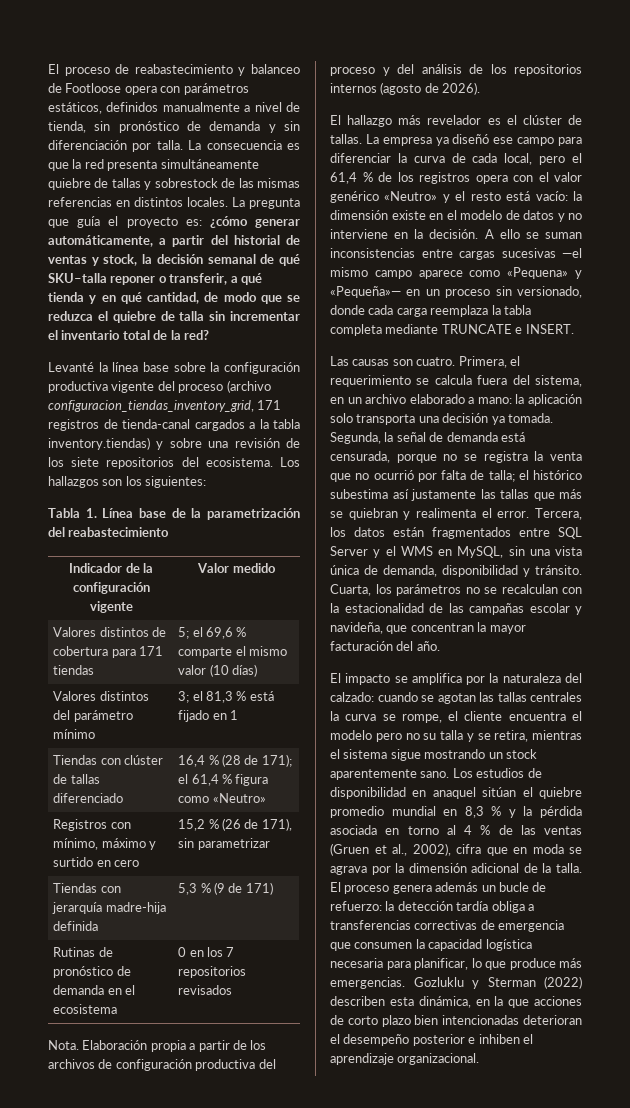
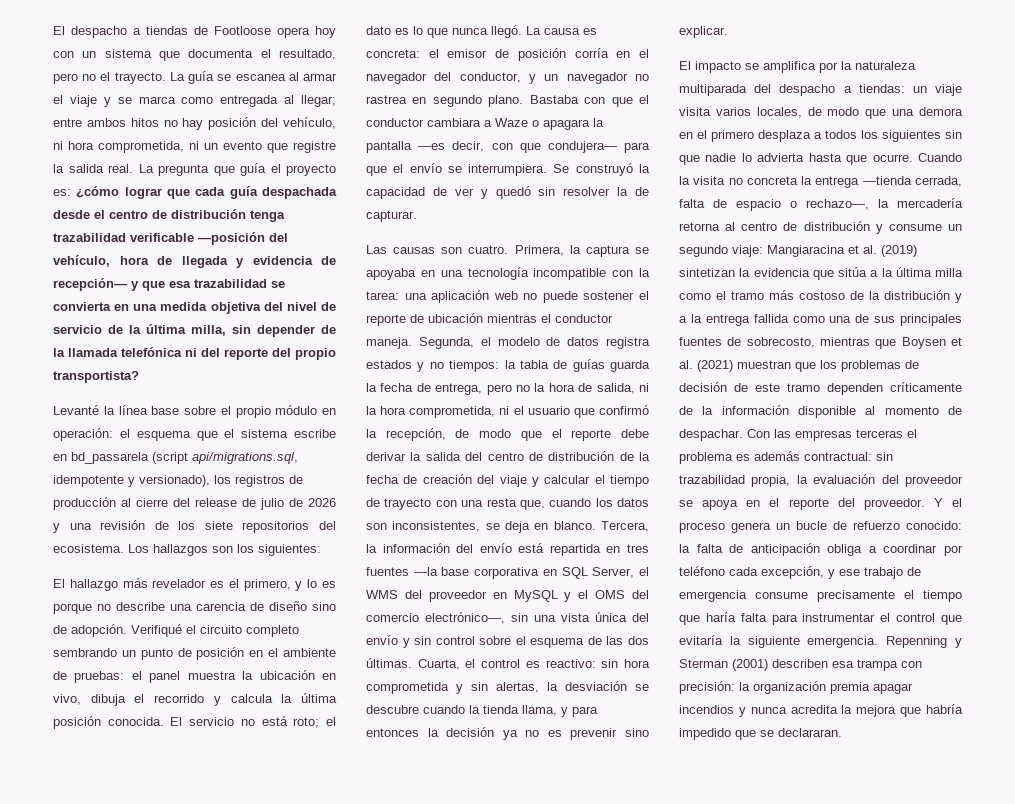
[48,64,300,76] [48,83,249,95] [48,102,300,114] [48,121,300,133] [48,140,300,152] [48,159,259,171] [48,178,300,190] [48,197,228,207] El proceso de reabastecimiento y balanceo de Footloose opera con parámetros estáticos, definidos manualmente a nivel de tienda, sin pronóstico de demanda y sin diferenciación por talla. La consecuencia es que la red presenta simultáneamente quiebre de tallas y sobrestock de las mismas referencias en distintos locales. -> [53,26,336,38] [53,49,336,61] [53,71,337,84] [53,95,336,107] [53,117,336,130] [53,141,336,153] [53,164,133,173] El despacho a tiendas de Footloose opera hoy con un sistema que documenta el resultado, pero no el trayecto. La guía se escanea al armar el viaje y se marca como entregada al llegar; entre ambos hitos no hay posición del vehículo, ni hora comprometida, ni un evento que registre la salida real.
[254,219,300,228] [48,235,300,247] [48,254,300,266] [48,273,262,285] [48,292,300,304] [48,311,300,323] [48,330,209,340] generar automáticamente, a partir del historial de ventas y stock, la decisión semanal de qué SKU–talla reponer o transferir, a qué tienda y en qué cantidad, de modo que se reduzca el quiebre de talla sin incrementar el inventario total de la red? -> [124,186,337,199] [53,209,285,222] [53,232,288,245] [53,255,336,268] [53,278,285,291] [53,302,336,314] [53,324,336,337] [53,347,336,360] [53,371,139,383] lograr que cada guía despachada desde el centro de distribución tenga trazabilidad verificable —posición del vehículo, hora de llegada y evidencia de recepción— y que esa trazabilidad se convierta en una medida objetiva del nivel de servicio de la última milla, sin depender de la llamada telefónica ni del reporte del propio transportista?
[210,362,300,374] [48,380,271,393] [48,400,282,412] [48,419,300,431] [48,437,202,450] la configuración productiva vigente del proceso (archivo configuracion_tiendas_inventory_grid, 171 registros de tienda-canal cargados a la tabla inventory.tiendas) y sobre -> [220,405,336,418] [53,428,336,441] [53,452,298,464] [53,475,303,487] [53,497,336,510] [53,523,60,533] el propio módulo en operación: el esquema que el sistema escribe en bd_passarela (script api/migrations.sql, idempotente y versionado), los registros de producción al cierre del release de julio de 2026 y
[48,508,300,520] [48,527,170,537] [69,563,153,573] [72,582,150,594] [89,601,133,613] [197,563,276,573] [53,627,166,637] [53,646,163,658] [53,665,95,675] [178,627,247,639] [178,646,287,658] [178,664,257,677] [53,691,149,701] [53,710,133,722] [53,729,96,739] [178,691,274,703] [178,710,238,722] [53,755,163,765] [53,774,100,784] [53,793,124,803] [178,754,292,767] [178,774,269,786] [178,793,266,803] [53,819,131,831] [53,838,156,850] [53,857,139,867] [178,818,292,831] [178,838,270,850] [53,883,121,893] [52,902,166,914] [53,921,99,931] [178,882,273,895] [53,947,113,957] [53,966,131,978] [53,985,135,995] [53,1004,118,1014] [178,947,235,957] [178,966,247,978] [178,985,233,995] [48,1040,267,1052] [48,1059,276,1071] [330,64,582,76] [330,82,481,95] // Tabla 1. Línea base de la parametrización del reabastecimiento // Indicador de la configuración vigente | Valor medido // Valores distintos de cobertura para 171 tiendas | 5; el 69,6 % comparte el mismo valor (10 días) // Valores distintos del parámetro mínimo | 3; el 81,3 % está fijado en 1 // Tiendas con clúster de tallas diferenciado | 16,4 % (28 de 171); el 61,4 % figura como «Neutro» // Registros con mínimo, máximo y surtido en cero | 15,2 % (26 de 171), sin parametrizar // Tiendas con jerarquía madre-hija definida | 5,3 % (9 de 171) // Rutinas de pronóstico de demanda en el ecosistema | 0 en los 7 repositorios revisados // Nota. Elaboración propia a partir de los archivos de configuración productiva del proceso y del análisis de los repositorios internos (agosto de 2026). -> (321, 550) none
[522,115,582,125] [330,134,582,146] [330,153,582,165] [330,172,582,184] [330,191,582,203] [330,210,582,222] [330,229,582,239] [330,248,582,260] [330,267,582,279] [330,286,582,298] [330,305,531,317] [330,324,574,336] clúster de tallas. La empresa ya diseñó ese campo para diferenciar la curva de cada local, pero el 61,4 % de los registros opera con el valor genérico «Neutro» y el resto está vacío: la dimensión existe en el modelo de datos y no interviene en la decisión. A ello se suman inconsistencias entre cargas sucesivas —el mismo campo aparece como «Pequena» y «Pequeña»— en un proceso sin versionado, donde cada carga reemplaza la tabla completa mediante TRUNCATE e INSERT. -> [243,579,336,591] [53,601,336,614] [53,624,299,637] [53,647,336,660] [53,670,336,683] [53,693,338,706] [53,716,337,729] [366,25,597,38] [366,48,649,61] [366,72,649,84] [366,95,649,107] [366,118,604,130] [366,141,650,153] [366,163,650,176] [366,186,649,199] [366,210,417,222] primero, y lo es porque no describe una carencia de diseño sino de adopción. Verifiqué el circuito completo sembrando un punto de posición en el ambiente de pruebas: el panel muestra la ubicación en vivo, dibuja el recorrido y calcula la última posición conocida. El servicio no está roto; el dato es lo que nunca llegó. La causa es concreta: el emisor de posición corría en el navegador del conductor, y un navegador no rastrea en segundo plano. Bastaba con que el conductor cambiara a Waze o apagara la pantalla —es decir, con que condujera— para que el envío se interrumpiera. Se construyó la capacidad de ver y quedó sin resolver la de capturar.
[509,356,520,366] [330,375,582,387] [330,394,582,406] [330,413,553,425] [330,432,525,444] [330,451,582,463] [330,470,582,482] [330,489,582,501] [330,508,582,520] [330,527,582,539] [330,546,582,558] [330,565,582,577] [330,584,582,596] [330,603,582,615] [330,622,526,634] [330,641,440,651] el requerimiento se calcula fuera del sistema, en un archivo elaborado a mano: la aplicación solo transporta una decisión ya tomada. Segunda, la señal de demanda está censurada, porque no se registra la venta que no ocurrió por falta de talla; el histórico subestima así justamente las tallas que más se quiebran y realimenta el error. Tercera, los datos están fragmentados entre SQL Server y el WMS en MySQL, sin una vista única de demanda, disponibilidad y tránsito. Cuarta, los parámetros no se recalculan con la estacionalidad de las campañas escolar y navideña, que concentran la mayor facturación del año. -> [569,245,649,257] [366,267,650,280] [366,290,649,303] [366,313,613,326] [366,337,650,349] [366,359,650,372] [366,383,649,395] [366,405,649,418] [366,428,649,441] [366,451,650,461] [366,474,649,487] [366,498,649,510] [366,521,649,533] [366,543,649,556] [366,567,649,579] [366,590,649,602] [366,612,649,624] [366,635,649,648] [366,658,650,670] [366,681,649,694] [366,705,598,717] [366,727,649,740] [679,26,728,38] la captura se apoyaba en una tecnología incompatible con la tarea: una aplicación web no puede sostener el reporte de ubicación mientras el conductor maneja. Segunda, el modelo de datos registra estados y no tiempos: la tabla de guías guarda la fecha de entrega, pero no la hora de salida, ni la hora comprometida, ni el usuario que confirmó la recepción, de modo que el reporte debe derivar la salida del centro de distribución de la fecha de creación del viaje y calcular el tiempo de trayecto con una resta que, cuando los datos son inconsistentes, se deja en blanco. Tercera, la información del envío está repartida en tres fuentes —la base corporativa en SQL Server, el WMS del proveedor en MySQL y el OMS del comercio electrónico—, sin una vista única del envío y sin control sobre el esquema de las dos últimas. Cuarta, el control es reactivo: sin hora comprometida y sin alertas, la desviación se descubre cuando la tienda llama, y para entonces la decisión ya no es prevenir sino explicar.
[565,673,582,683] [330,692,582,704] [330,711,582,723] [330,730,582,742] [330,749,537,761] [330,768,542,780] [330,787,582,799] [330,806,582,818] [330,825,582,835] [330,843,582,856] [330,863,582,875] [330,882,341,892] del calzado: cuando se agotan las tallas centrales la curva se rompe, el cliente encuentra el modelo pero no su talla y se retira, mientras el sistema sigue mostrando un stock aparentemente sano. Los estudios de disponibilidad en anaquel sitúan el quiebre promedio mundial en 8,3 % y la pérdida asociada en torno al 4 % de las ventas (Gruen et al., 2002), cifra que en moda se agrava por la dimensión adicional de la talla. El -> [679,84,962,96] [679,107,963,119] [679,130,962,142] [679,153,962,165] [679,176,962,188] [679,198,963,211] [679,221,962,234] [679,245,917,257] [679,267,963,280] [679,290,962,303] [679,314,962,326] [679,337,962,349] [679,360,919,372] [679,382,962,395] [679,405,962,418] [679,429,917,441] [679,451,893,464] [679,474,963,487] [679,498,962,510] multiparada del despacho a tiendas: un viaje visita varios locales, de modo que una demora en el primero desplaza a todos los siguientes sin que nadie lo advierta hasta que ocurre. Cuando la visita no concreta la entrega —tienda cerrada, falta de espacio o rechazo—, la mercadería retorna al centro de distribución y consume un segundo viaje: Mangiaracina et al. (2019) sintetizan la evidencia que sitúa a la última milla como el tramo más costoso de la distribución y a la entrega fallida como una de sus principales fuentes de sobrecosto, mientras que Boysen et al. (2021) muestran que los problemas de decisión de este tramo dependen críticamente de la información disponible al momento de despachar. Con las empresas terceras el problema es además contractual: sin trazabilidad propia, la evaluación del proveedor se apoya en el reporte del proveedor. Y el
[435,882,479,892] además -> (771, 527) none
[330,901,534,913] [330,920,565,932] [330,939,532,951] [330,958,582,970] [330,976,582,989] [330,996,582,1008] [330,1015,582,1027] [330,1034,533,1046] [330,1053,480,1065] refuerzo: la detección tardía obliga a transferencias correctivas de emergencia que consumen la capacidad logística necesaria para planificar, lo que produce más emergencias. Gozluklu y Sterman (2022) describen esta dinámica, en la que acciones de corto plazo bien intencionadas deterioran el desempeño posterior e inhiben el aprendizaje organizacional. -> [853,521,962,530] [679,543,963,556] [679,566,921,579] [679,590,962,602] [679,612,962,625] [679,635,962,648] [679,659,922,671] [679,681,913,694] [679,704,963,717] [679,728,842,740] refuerzo conocido: la falta de anticipación obliga a coordinar por teléfono cada excepción, y ese trabajo de emergencia consume precisamente el tiempo que haría falta para instrumentar el control que evitaría la siguiente emergencia. Repenning y Sterman (2001) describen esa trampa con precisión: la organización premia apagar incendios y nunca acredita la mejora que habría impedido que se declararan.

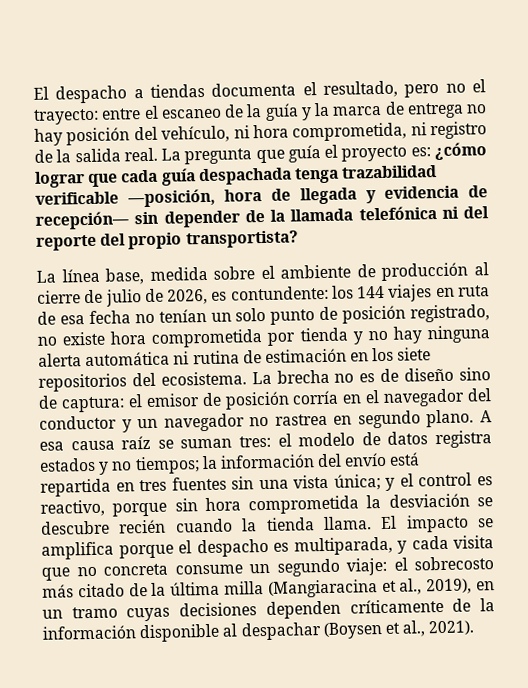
[194,26,336,38] [53,49,180,61] de Footloose opera hoy con un sistema que -> (205, 90) none
[114,71,337,84] [53,95,336,107] [53,118,159,127] trayecto. La guía se escanea al armar el viaje y se marca como entregada al llegar; entre ambos hitos -> [33,101,464,125] trayecto: entre el escaneo de la guía y la marca de entrega
[204,141,336,153] un evento que registre -> [430,121,487,140] [34,149,53,163] registro de
[53,209,285,222] [53,232,288,245] [53,255,110,267] desde el centro de distribución tenga trazabilidad verificable —posición del vehículo, -> [294,165,438,184] [35,188,216,208] tenga trazabilidad verificable —posición,
[131,279,285,291] [53,302,336,314] [53,324,226,336] y que esa trazabilidad se convierta en una medida objetiva del nivel de servicio de la última milla, -> (130, 220) none
[53,405,336,418] [53,428,336,441] [53,452,298,464] [53,475,285,487] Levanté la línea base sobre el propio módulo en operación: el esquema que el sistema escribe en bd_passarela (script api/migrations.sql, idempotente y versionado), los registros -> [36,264,352,285] La línea base, medida sobre el ambiente
[173,498,237,507] del release -> (81, 297) none
[308,498,336,507] [53,520,169,533] 2026 y una revisión de -> [167,284,490,305] [37,304,490,325] [37,325,491,348] [38,348,370,367] 2026, es contundente: los 144 viajes en ruta de esa fecha no tenían un solo punto de posición registrado, no existe hora comprometida por tienda y no hay ninguna alerta automática ni rutina de estimación en
[128,544,321,556] [53,578,336,591] [53,601,336,614] [53,624,299,637] [53,647,336,660] [53,670,336,683] [53,693,338,706] [53,716,337,729] [366,25,597,38] [366,49,420,58] Los hallazgos son los siguientes: // El hallazgo más revelador es el primero, y lo es porque no describe una carencia de diseño sino de adopción. Verifiqué el circuito completo sembrando un punto de posición en el ambiente de pruebas: el panel muestra la ubicación en vivo, dibuja el recorrido y calcula la última posición conocida. El servicio no está roto; el dato es lo que nunca llegó. La causa es concreta: -> [251,367,492,385] [38,395,125,413] La brecha no es de diseño sino de captura:
[459,72,521,83] conductor, -> [39,415,117,430] conductor
[529,95,649,107] [366,118,604,130] [366,141,650,153] [366,163,650,176] [366,186,649,199] [366,210,417,222] [366,245,649,257] [366,267,650,280] [366,290,649,303] [366,313,613,326] [366,337,474,349] Bastaba con que el conductor cambiara a Waze o apagara la pantalla —es decir, con que condujera— para que el envío se interrumpiera. Se construyó la capacidad de ver y quedó sin resolver la de capturar. // Las causas son cuatro. Primera, la captura se apoyaba en una tecnología incompatible con la tarea: una aplicación web no puede sostener el reporte de ubicación mientras el conductor maneja. Segunda, -> [479,410,492,423] [39,435,271,451] A esa causa raíz se suman tres:
[449,359,650,372] [366,383,649,395] [366,405,649,418] [366,428,649,441] [366,451,650,461] [366,474,649,487] [366,498,649,510] [366,521,649,533] tiempos: la tabla de guías guarda la fecha de entrega, pero no la hora de salida, ni la hora comprometida, ni el usuario que confirmó la recepción, de modo que el reporte debe derivar la salida del centro de distribución de la fecha de creación del viaje y calcular el tiempo de trayecto con una resta que, cuando los datos son inconsistentes, se deja en blanco. Tercera, -> [134,456,200,475] tiempos;
[413,567,649,579] [366,590,649,602] [366,612,649,624] [366,635,649,648] [366,658,460,670] —la base corporativa en SQL Server, el WMS del proveedor en MySQL y el OMS del comercio electrónico—, sin una vista única del envío y sin control sobre el esquema de las dos últimas. Cuarta, -> [231,474,396,491] sin una vista única; y
[545,659,596,668] reactivo: -> [40,499,168,517] reactivo, porque
[456,682,539,694] y sin alertas, -> (360, 505) none
(419, 709) none -> [118,519,167,534] recién
[522,705,598,717] [366,727,649,740] [679,26,728,38] [679,61,916,73] [679,84,962,96] [679,107,963,119] [679,130,962,142] [679,153,962,165] [679,176,962,188] [679,198,963,211] [679,221,962,234] [679,245,917,257] [679,267,963,280] [679,290,962,303] [679,314,962,326] [679,337,962,349] [679,360,919,372] [679,382,820,392] llama, y para entonces la decisión ya no es prevenir sino explicar. // El impacto se amplifica por la naturaleza multiparada del despacho a tiendas: un viaje visita varios locales, de modo que una demora en el primero desplaza a todos los siguientes sin que nadie lo advierta hasta que ocurre. Cuando la visita no concreta la entrega —tienda cerrada, falta de espacio o rechazo—, la mercadería retorna al centro de distribución y consume un segundo viaje: Mangiaracina et al. (2019) sintetizan la evidencia que sitúa a la última milla como el tramo más costoso de la distribución y a la entrega fallida como una de sus principales fuentes de sobrecosto, mientras que Boysen et al. (2021) muestran que los problemas de decisión de este tramo -> [322,514,494,533] [41,535,494,560] [41,556,494,581] [42,578,496,598] [42,602,258,622] llama. El impacto se amplifica porque el despacho es multiparada, y cada visita que no concreta consume un segundo viaje: el sobrecosto más citado de la última milla (Mangiaracina et al., 2019), en un tramo cuyas decisiones
[884,406,962,415] [679,429,917,441] [679,451,893,464] [679,474,963,487] [679,498,962,510] [679,521,962,533] [679,543,963,556] [679,566,921,579] [679,590,962,602] [679,612,962,625] [679,635,962,648] [679,659,922,671] [679,681,913,694] [679,704,963,717] [679,728,842,740] momento de despachar. Con las empresas terceras el problema es además contractual: sin trazabilidad propia, la evaluación del proveedor se apoya en el reporte del proveedor. Y el proceso genera un bucle de refuerzo conocido: la falta de anticipación obliga a coordinar por teléfono cada excepción, y ese trabajo de emergencia consume precisamente el tiempo que haría falta para instrumentar el control que evitaría la siguiente emergencia. Repenning y Sterman (2001) describen esa trampa con precisión: la organización premia apagar incendios y nunca acredita la mejora que habría impedido que se declararan. -> [240,620,475,641] despachar (Boysen et al., 2021).

